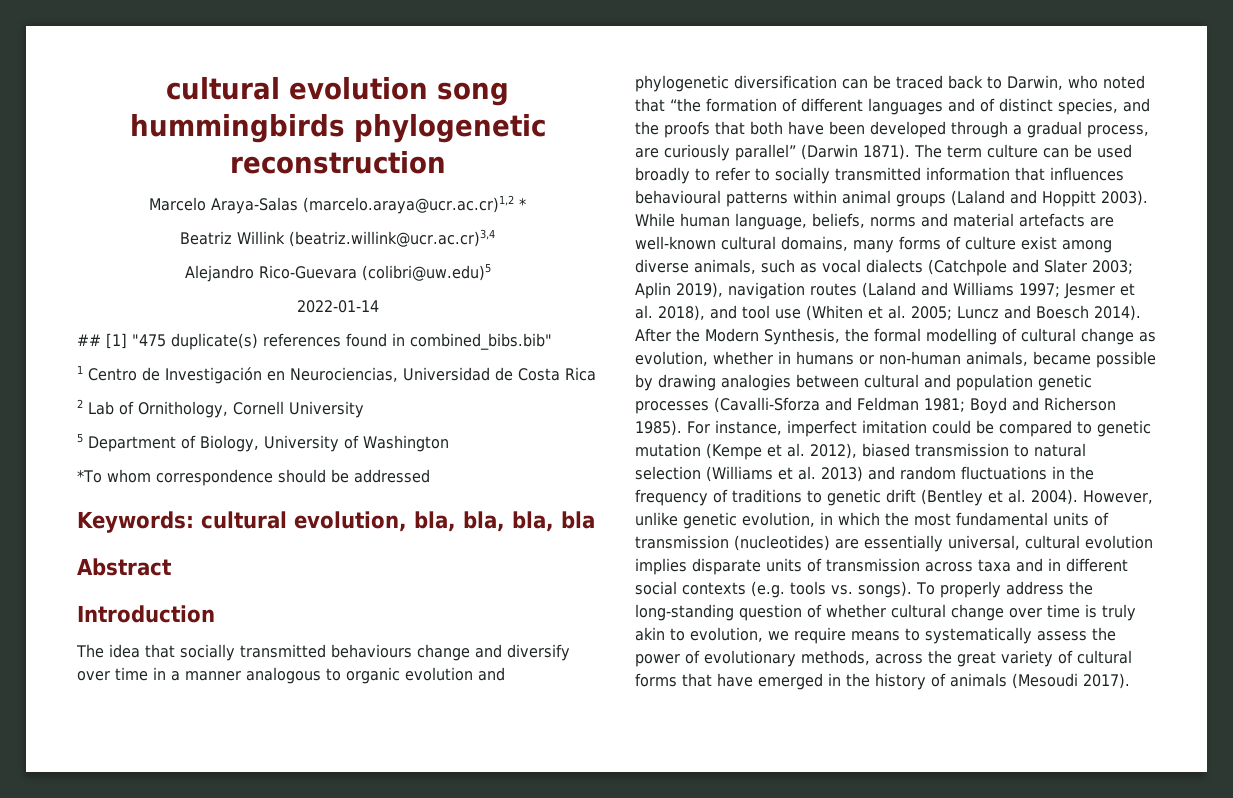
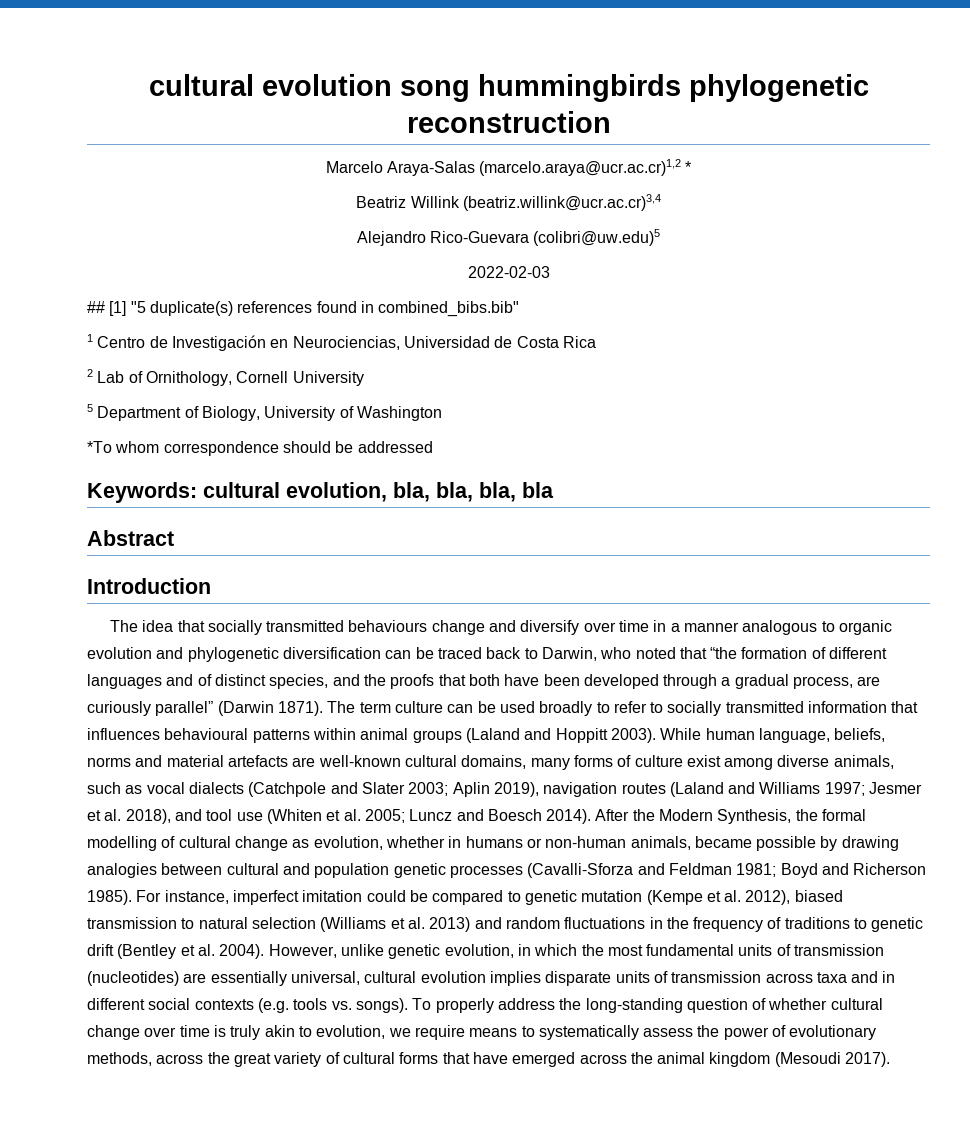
[296,300,379,313] 2022-01-14 -> [467,266,550,278] 2022-02-03
[132,334,166,347] "475 -> [130,301,146,313] "5
[828,673,1007,690] in the history of animals -> [579,1052,771,1067] across the animal kingdom

